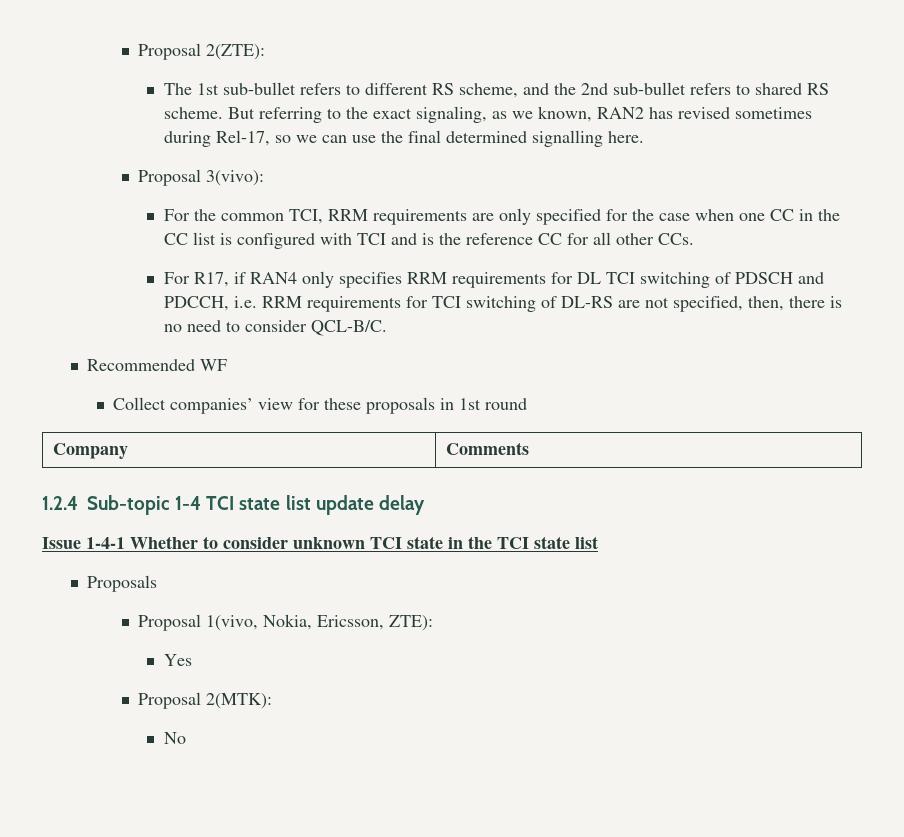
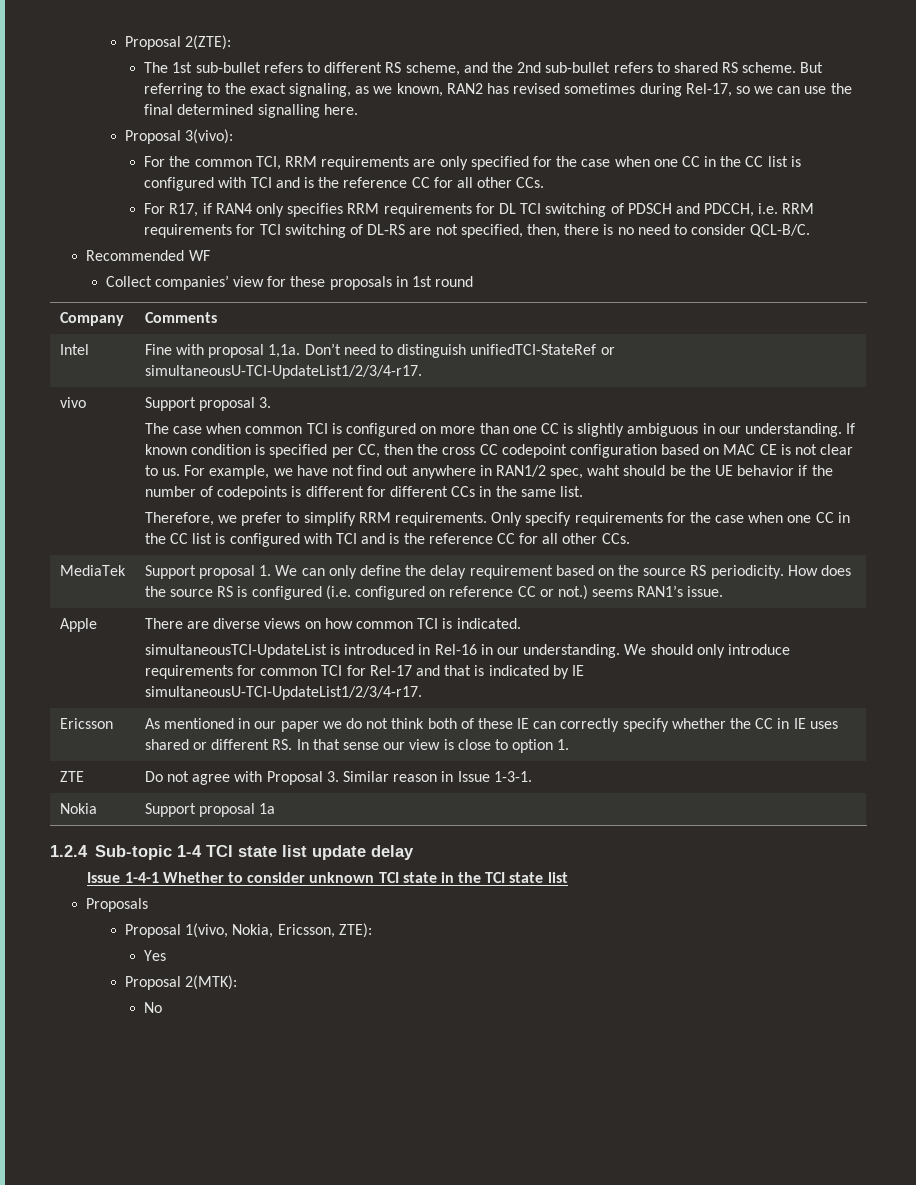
(530, 448) none -> [59,344,89,355] [144,343,615,358] [144,365,422,379] [59,397,86,408] [144,397,272,411] [144,423,856,437] [144,444,854,458] [144,465,833,479] [144,486,583,500] [144,512,850,526] [144,533,630,547] [59,565,126,576] [144,565,851,579] [144,585,724,600] [59,618,97,632] [144,618,521,629] [144,644,790,658] [144,665,584,679] [144,686,422,700] [59,718,113,729] [144,718,838,732] [144,739,570,753] [59,771,84,782] [144,771,532,785] [59,803,97,814] [144,803,276,817] // Intel | Fine with proposal 1,1a. Don’t need to distinguish unifiedTCI-StateRef or simultaneousU-TCI-UpdateList1/2/3/4-r17. // vivo | Support proposal 3. // The case when common TCI is configured on more than one CC is slightly ambiguous in our understanding. If known condition is specified per CC, then the cross CC codepoint configuration based on MAC CE is not clear to us. For example, we have not find out anywhere in RAN1/2 spec, waht should be the UE behavior if the number of codepoints is different for different CCs in the same list. // Therefore, we prefer to simplify RRM requirements. Only specify requirements for the case when one CC in the CC list is configured with TCI and is the reference CC for all other CCs. // MediaTek | Support proposal 1. We can only define the delay requirement based on the source RS periodicity. How does the source RS is configured (i.e. configured on reference CC or not.) seems RAN1’s issue. // Apple | There are diverse views on how common TCI is indicated. // simultaneousTCI-UpdateList is introduced in Rel-16 in our understanding. We should only introduce requirements for common TCI for Rel-17 and that is indicated by IE simultaneousU-TCI-UpdateList1/2/3/4-r17. // Ericsson | As mentioned in our paper we do not think both of these IE can correctly specify whether the CC in IE uses shared or different RS. In that sense our view is close to option 1. // ZTE | Do not agree with Proposal 3. Similar reason in Issue 1-3-1. // Nokia | Support proposal 1a

